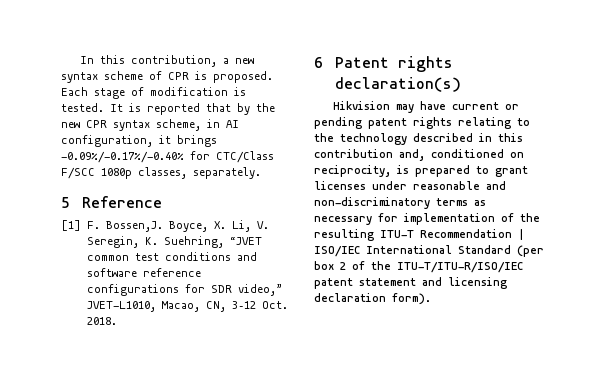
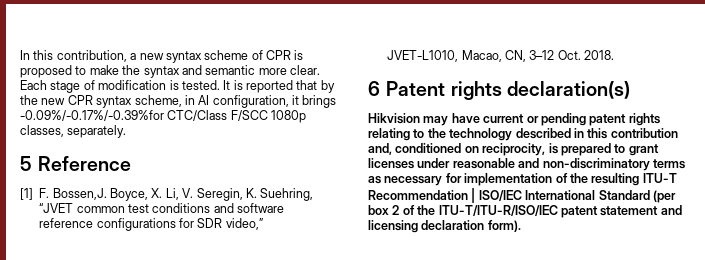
[213,71,273,83] proposed. -> [20,65,320,78] proposed to make the syntax and semantic more clear.
[61,151,210,163] -0.09%/-0.17%/-0.40% for -> [20,110,164,121] -0.09%/-0.17%/-0.39%for

